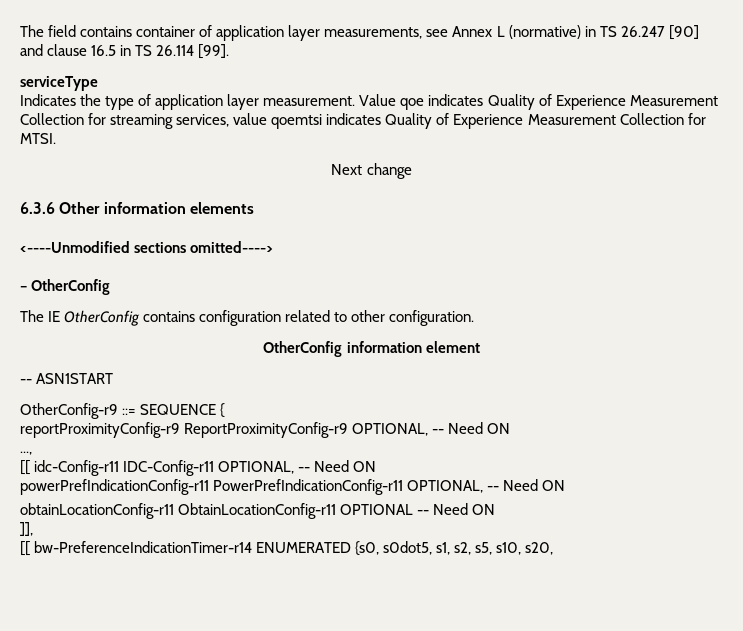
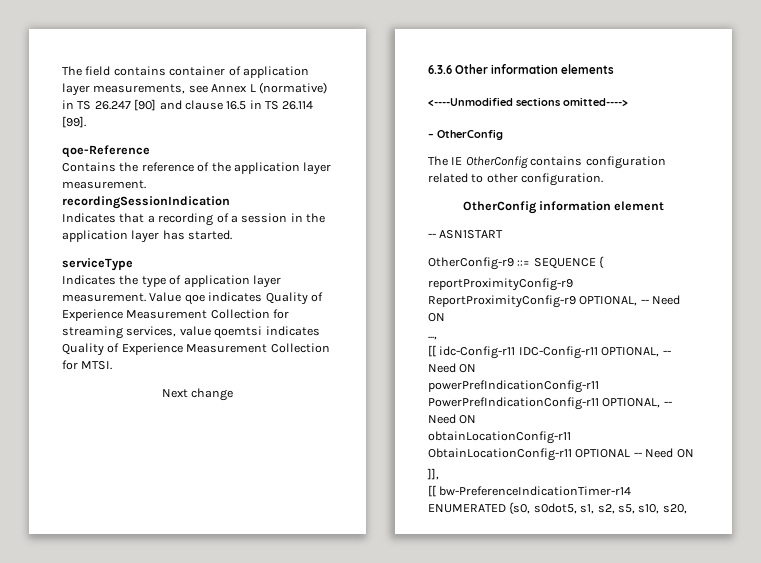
(230, 51) none -> [62,145,150,158] [62,162,332,175] [62,180,146,189] [62,196,230,209] [62,213,325,226] [62,230,233,243] // qoe-Reference // Contains the reference of the application layer measurement. // recordingSessionIndication // Indicates that a recording of a session in the application layer has started.

